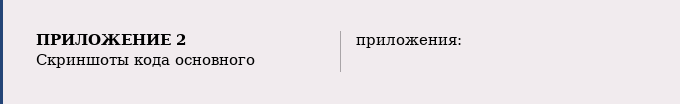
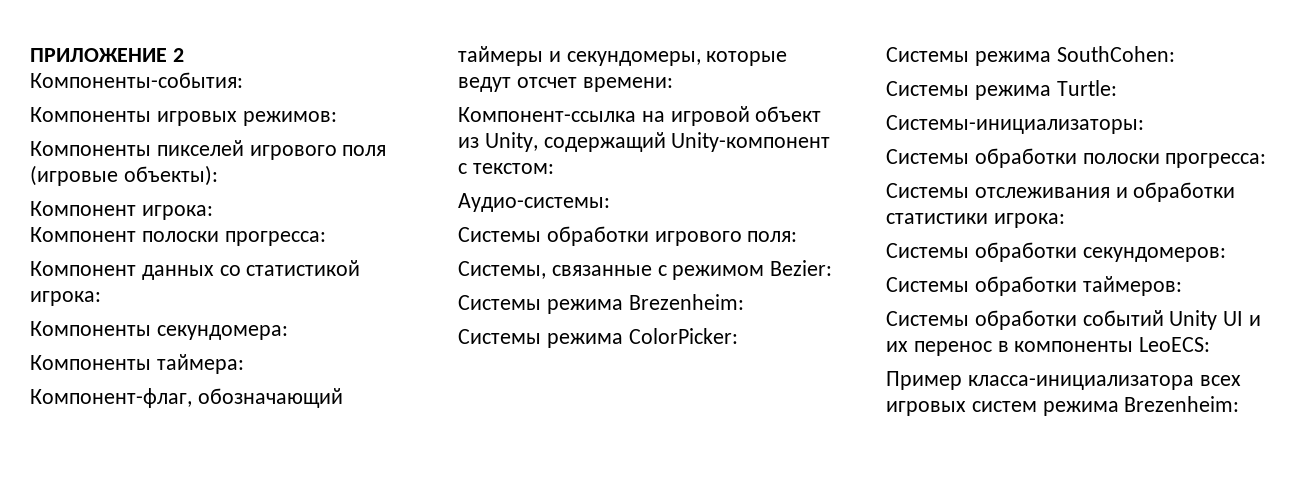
[36,54,255,68] [356,37,462,48] Скриншоты кода основного приложения: -> [30,72,243,88] [30,107,337,126] [30,140,387,160] [30,165,218,186] [30,201,213,220] [30,227,326,246] [30,260,361,280] [30,291,101,306] [30,321,288,340] [30,354,244,374] [30,388,343,408] [458,46,788,66] [458,77,673,92] [458,106,822,126] [458,132,831,152] [458,163,554,174] [458,193,610,212] [458,226,798,246] [458,260,833,280] [458,294,744,314] [458,328,738,348] [886,46,1175,66] [886,80,1117,100] [886,115,1144,134] [886,148,1267,168] [886,182,1236,202] [886,213,1065,228] [886,242,1226,262] [886,276,1182,296] [886,310,1262,330] [886,337,1211,356] [886,371,1241,390] [886,396,1240,416] Компоненты-события: // Компоненты игровых режимов: // Компоненты пикселей игрового поля (игровые объекты): // Компонент игрока: // Компонент полоски прогресса: // Компонент данных со статистикой игрока: // Компоненты секундомера: // Компоненты таймера: // Компонент-флаг, обозначающий таймеры и секундомеры, которые ведут отсчет времени: // Компонент-ссылка на игровой объект из Unity, содержащий Unity-компонент с текстом: // Аудио-системы: // Системы обработки игрового поля: // Системы, связанные с режимом Bezier: // Системы режима Brezenheim: // Системы режима ColorPicker: // Системы режима SouthCohen: // Системы режима Turtle: // Cистемы-инициализаторы: // Системы обработки полоски прогресса: // Системы отслеживания и обработки статистики игрока: // Системы обработки секундомеров: // Системы обработки таймеров: // Системы обработки событий Unity UI и их перенос в компоненты LeoECS: // Пример класса-инициализатора всех игровых систем режима Brezenheim:

